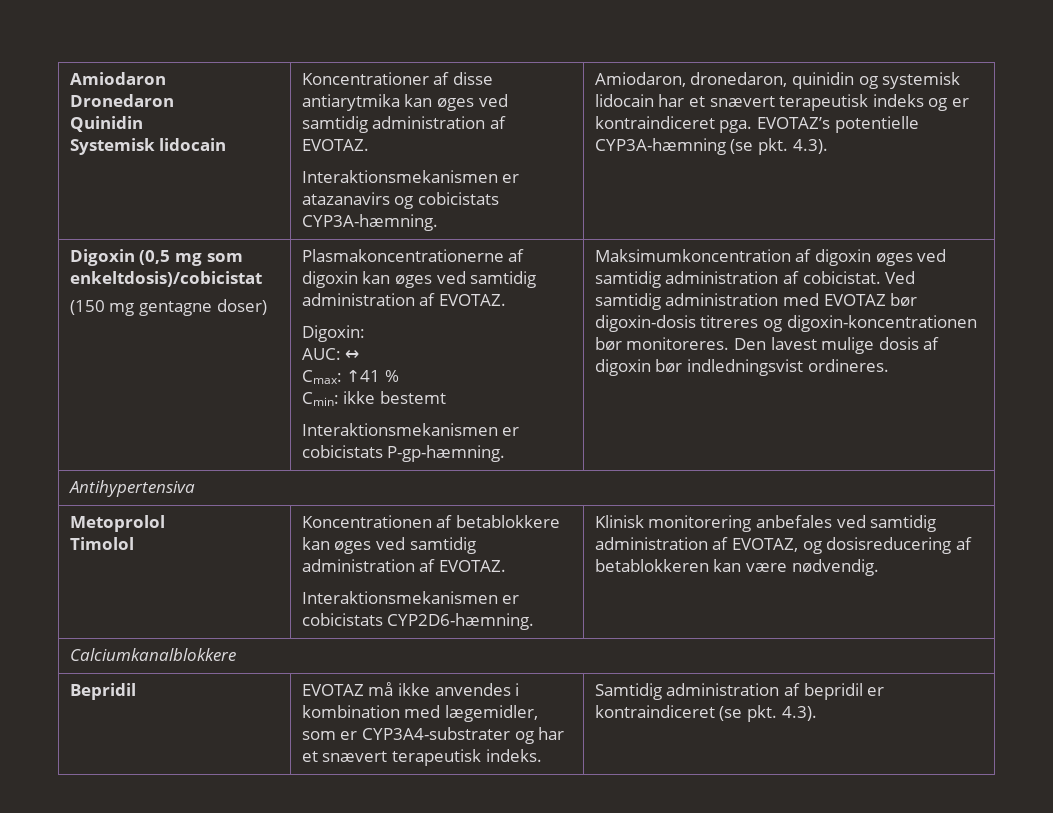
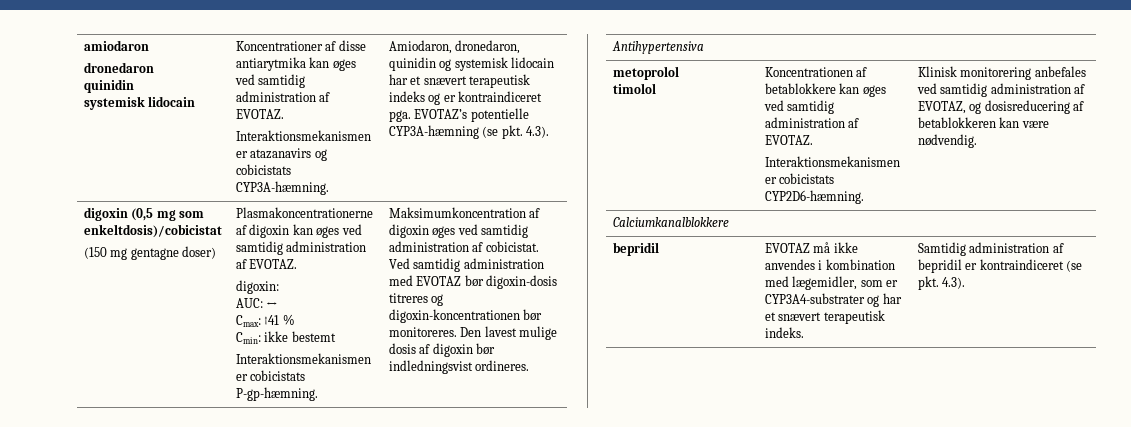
[69,72,166,85] [69,94,174,107] [69,116,143,132] [69,138,155,155] Amiodaron // Dronedaron // Quinidin // Systemisk -> [83,40,149,51] [83,62,154,73] [83,79,134,93] [83,96,145,110] amiodaron // dronedaron // quinidin // systemisk
[69,249,135,266] Digoxin -> [83,207,128,221] digoxin
[301,325,365,342] Digoxin: -> [235,280,279,294] digoxin:
[69,515,165,532] [69,537,134,550] Metoprolol // Timolol -> [612,66,679,80] [612,83,656,94] metoprolol // timolol
[69,683,136,700] Bepridil -> [612,242,659,256] bepridil

